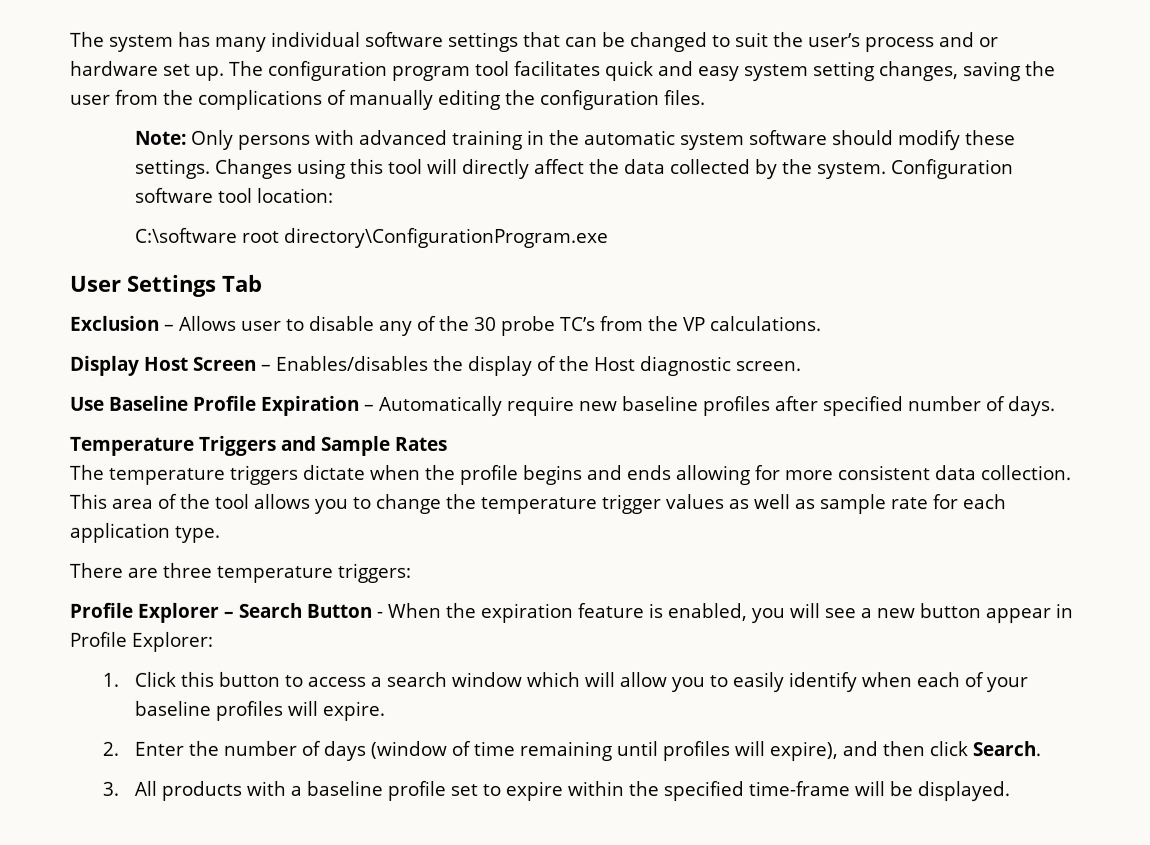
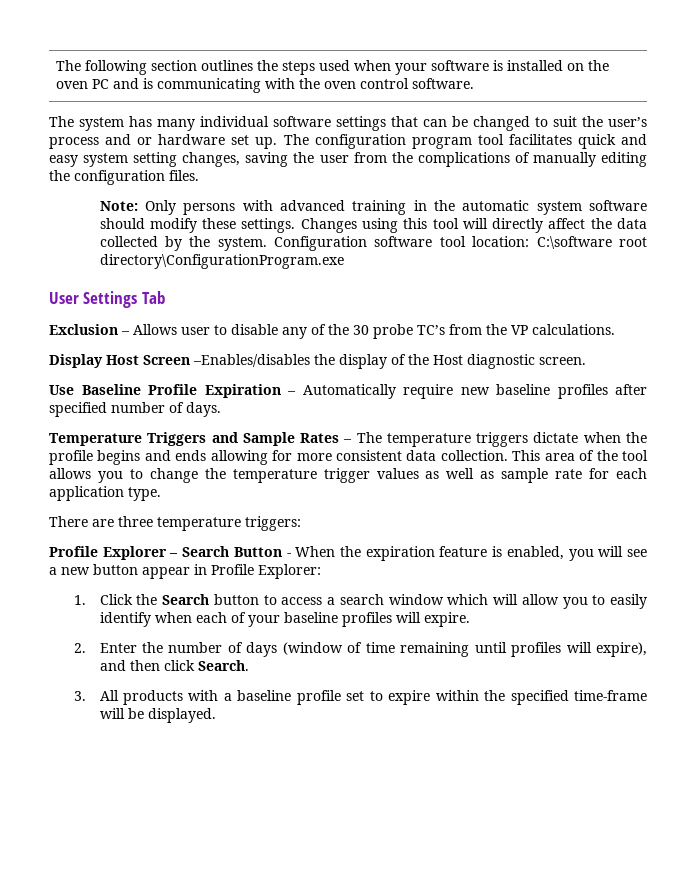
[70,31,105,47] The -> [56,60,610,75] [56,78,475,93] [49,116,74,127] The following section outlines the steps used when your software is installed on the oven PC and is communicating with the oven control software. // The
(335, 195) // -> (530, 241) none
[261,355,429,371] – Enables/disables -> [193,354,310,367] –Enables/disables
(447, 443) // -> [343,439,353,443] –
[180,671,215,687] this -> [136,594,209,605] the Search

